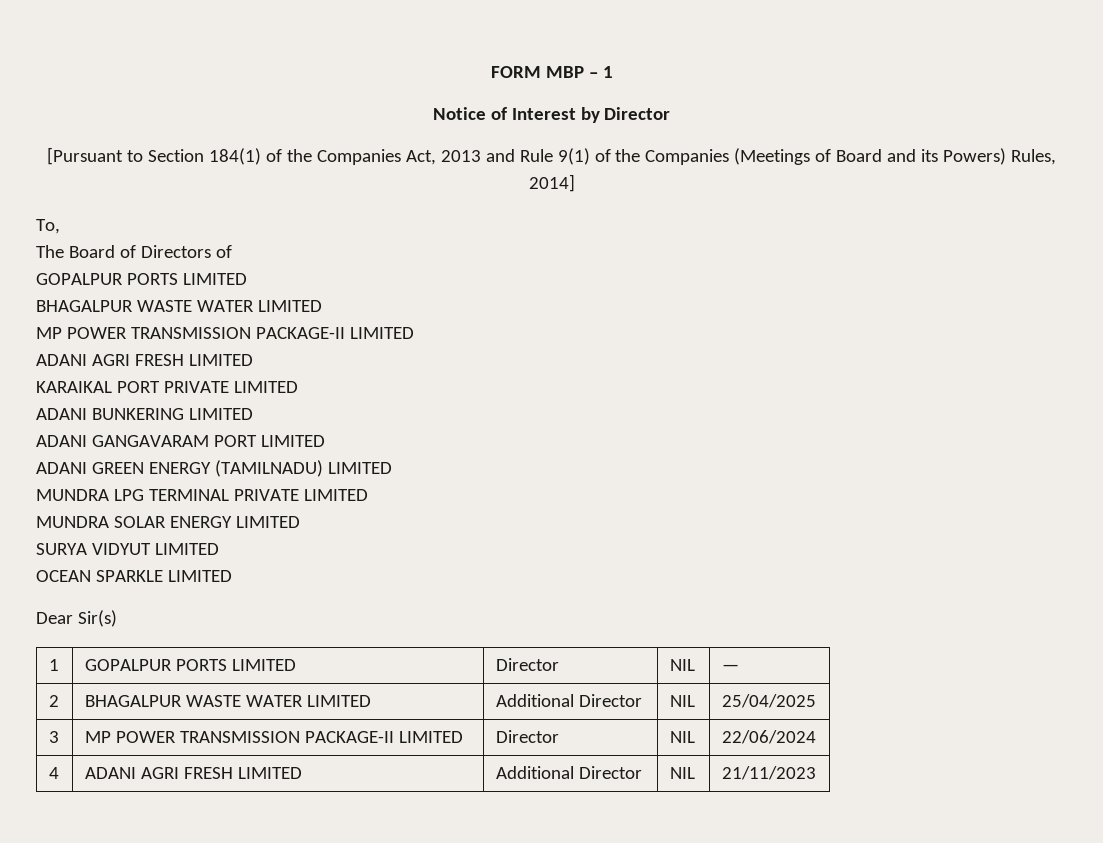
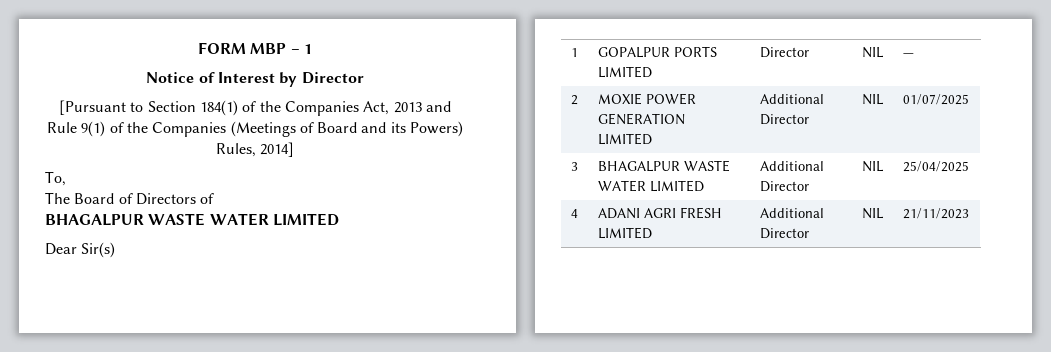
[36,273,247,285] [36,300,322,312] [36,327,414,339] [36,354,253,366] [36,381,298,393] [36,408,253,420] [36,435,325,447] [36,460,392,477] [36,489,368,501] [36,516,300,528] [36,543,219,555] [36,570,232,582] // GOPALPUR PORTS LIMITED // BHAGALPUR WASTE WATER LIMITED // MP POWER TRANSMISSION PACKAGE-II LIMITED // ADANI AGRI FRESH LIMITED // KARAIKAL PORT PRIVATE LIMITED // ADANI BUNKERING LIMITED // ADANI GANGAVARAM PORT LIMITED // ADANI GREEN ENERGY (TAMILNADU) LIMITED // MUNDRA LPG TERMINAL PRIVATE LIMITED // MUNDRA SOLAR ENERGY LIMITED // SURYA VIDYUT LIMITED // OCEAN SPARKLE LIMITED -> [45,213,339,226] // BHAGALPUR WASTE WATER LIMITED
(59, 701) none -> [597,93,696,105] [597,113,685,125] [597,133,652,145] [759,94,824,104] [759,114,809,125] [861,94,883,105] [902,94,969,105] [570,162,578,171] | MOXIE POWER GENERATION LIMITED | Additional Director | NIL | 01/07/2025 // 3
[48,731,59,743] [84,731,463,743] [495,730,559,743] [669,731,695,743] [721,730,816,744] // 3 | MP POWER TRANSMISSION PACKAGE-II LIMITED | Director | NIL | 22/06/2024 -> (969, 166) none

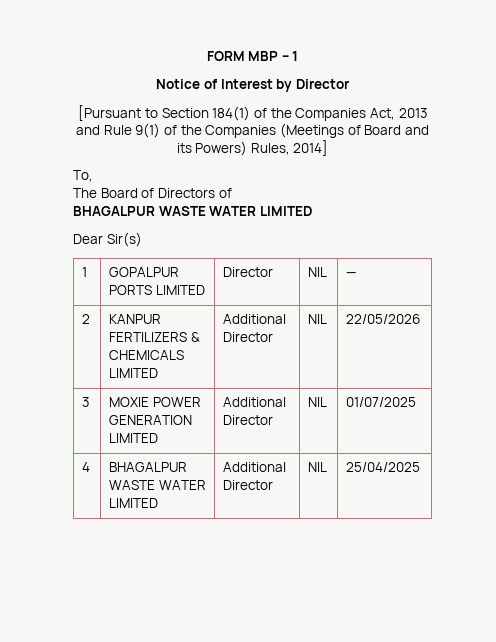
(578, 100) none -> [109,314,162,324] [109,332,200,342] [109,350,185,360] [109,368,159,378] [223,314,287,324] [223,332,274,342] [308,314,328,324] [346,314,421,324] [82,397,90,407] | KANPUR FERTILIZERS & CHEMICALS LIMITED | Additional Director | NIL | 22/05/2026 // 3
[570,162,578,171] 3 -> [82,462,91,472] 4
[570,209,578,218] [597,207,722,219] [597,227,652,239] [759,208,824,218] [759,228,809,239] [861,208,883,219] [902,208,969,219] // 4 | ADANI AGRI FRESH LIMITED | Additional Director | NIL | 21/11/2023 -> (421, 467) none

